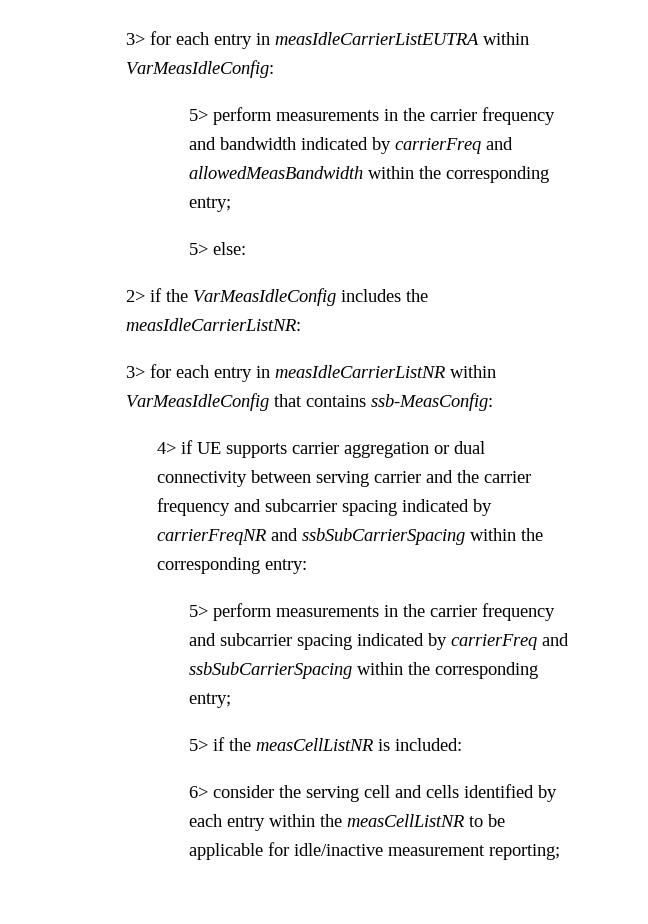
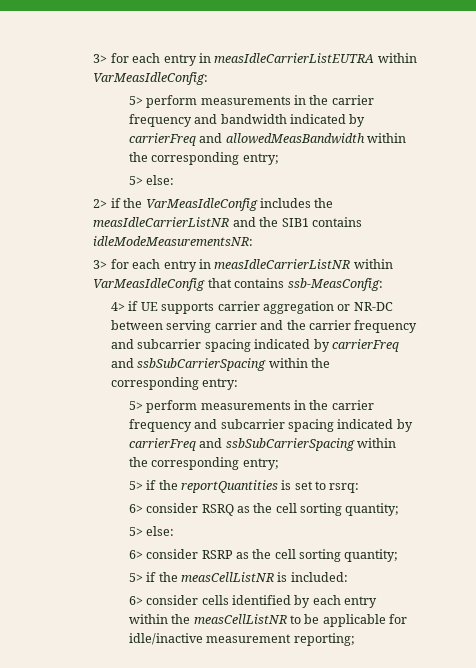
[125,318,301,331] measIdleCarrierListNR: -> [93,217,362,227] [93,236,254,246] measIdleCarrierListNR and the SIB1 contains idleModeMeasurementsNR:
[454,441,486,454] [157,471,248,487] dual connectivity -> [353,302,393,311] NR-DC
[157,529,267,545] carrierFreqNR -> [331,339,399,352] carrierFreq
(231, 700) none -> [128,480,360,493] [128,503,400,516] [128,526,175,536] [128,549,399,562] // 5> if the reportQuantities is set to rsrq: // 6> consider RSRQ as the cell sorting quantity; // 5> else: // 6> consider RSRP as the cell sorting quantity;
[278,785,422,802] the serving cell and -> (199, 600) none

